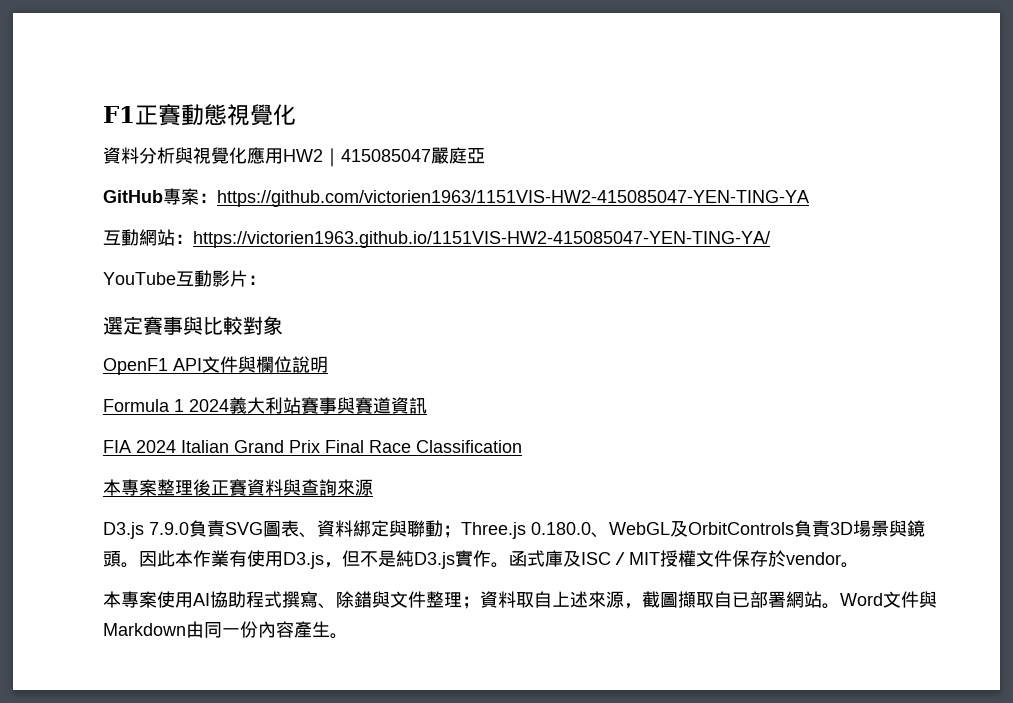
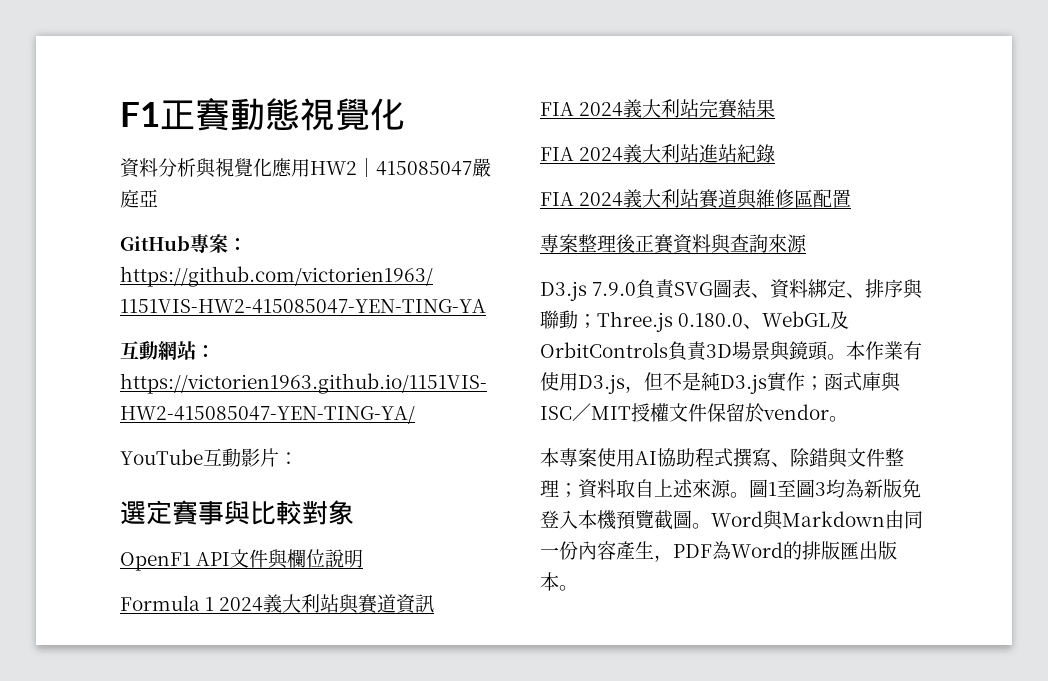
[301,397,337,414] 賽事 -> (340, 603) none
[181,440,522,453] [103,479,121,496] Italian Grand Prix Final Race Classification // 本 -> [623,99,776,119] [540,144,776,163] [540,189,852,209] 義大利站完賽結果 // FIA 2024義大利站進站紀錄 // FIA 2024義大利站賽道與維修區配置 //
(389, 528) none -> [846,279,904,298] 、排序
[139,550,175,567] 因此 -> (846, 357) none
[491,550,581,568] 。函式庫及 -> [805,372,901,392] ；函式庫與
[750,550,768,567] 存 -> [726,403,745,422] 留
[624,591,919,609] ，截圖擷取自已部署網站。Word文件 -> [730,479,921,498] [540,510,763,530] 。圖1至圖3均為新版免登入本機預覽截圖。Word
(330, 629) none -> [654,541,897,562] [540,572,559,591] ，PDF為Word的排版匯出版本

